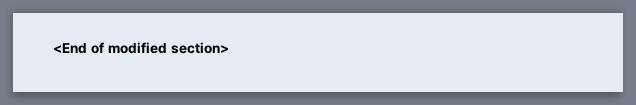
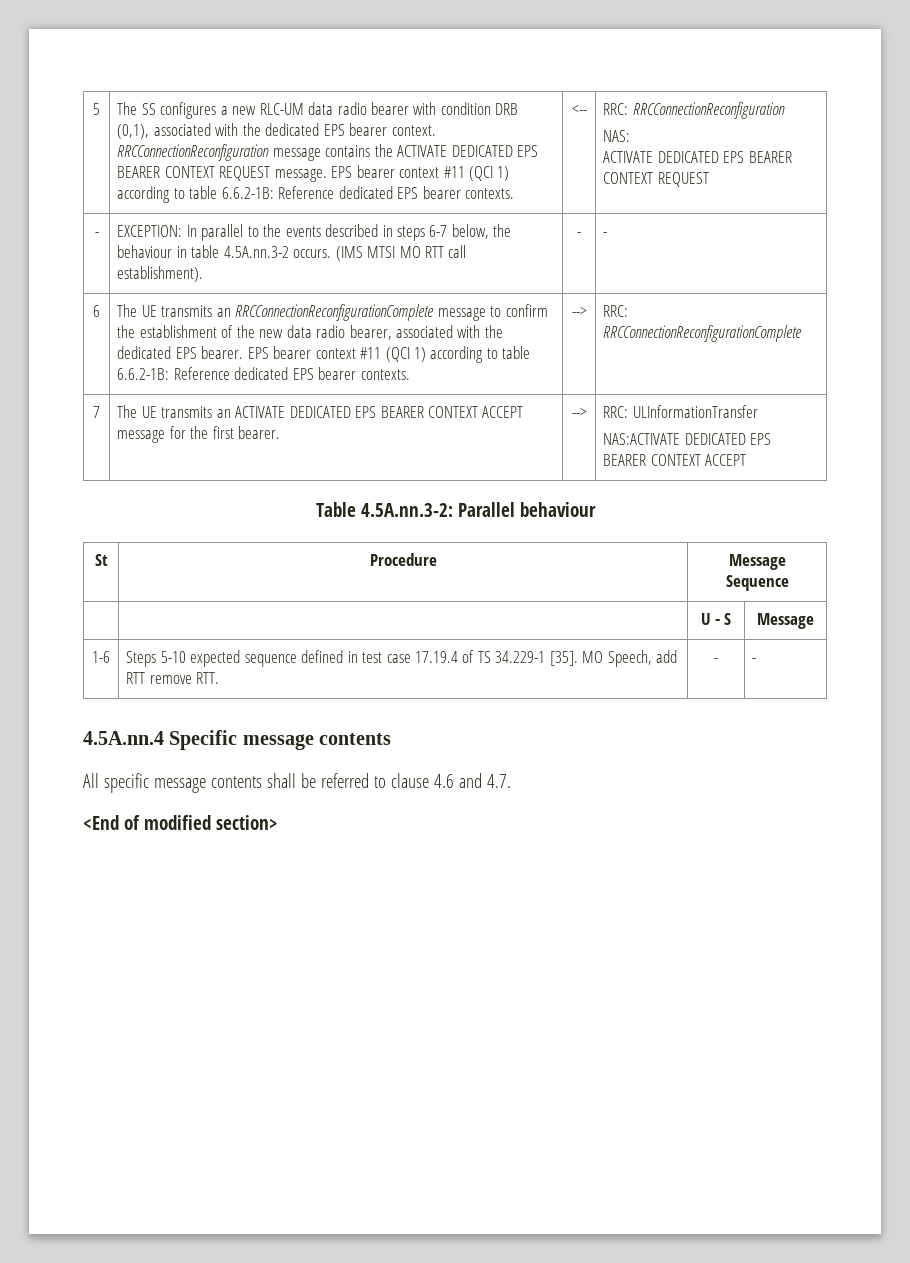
(53, 48) none -> [93,103,100,115] [117,102,519,119] [117,123,436,139] [117,144,539,161] [117,165,510,182] [117,186,515,203] [571,105,587,115] [603,102,785,119] [603,130,631,142] [603,151,792,163] [603,172,709,187] [94,232,99,237] [117,224,512,241] [117,245,467,261] [117,266,204,282] [577,232,581,237] [603,232,608,237] [93,305,100,317] [117,304,548,321] [117,325,503,340] [117,346,531,363] [117,367,410,380] [571,307,587,317] [603,305,629,317] [603,325,803,342] [93,406,100,418] [117,405,524,418] [117,426,281,443] [571,408,587,418] [603,405,758,418] [603,433,772,445] [603,454,747,466] [315,502,596,517] [94,554,108,566] [369,553,437,566] [728,554,786,570] [725,575,789,591] [700,613,732,625] [757,613,814,629] [92,651,110,663] [126,650,678,667] [126,672,220,684] [714,658,718,663] [752,658,757,663] [83,730,392,750] [83,773,511,793] 5 | The SS configures a new RLC-UM data radio bearer with condition DRB (0,1), associated with the dedicated EPS bearer context. RRCConnectionReconfiguration message contains the ACTIVATE DEDICATED EPS BEARER CONTEXT REQUEST message. EPS bearer context #11 (QCI 1) according to table 6.6.2-1B: Reference dedicated EPS bearer contexts. | <-- | RRC: RRCConnectionReconfiguration // NAS: // ACTIVATE DEDICATED EPS BEARER CONTEXT REQUEST // - | EXCEPTION: In parallel to the events described in steps 6-7 below, the behaviour in table 4.5A.nn.3-2 occurs. (IMS MTSI MO RTT call establishment). | - | - // 6 | The UE transmits an RRCConnectionReconfigurationComplete message to confirm the establishment of the new data radio bearer, associated with the dedicated EPS bearer. EPS bearer context #11 (QCI 1) according to table 6.6.2-1B: Reference dedicated EPS bearer contexts. | --> | RRC: RRCConnectionReconfigurationComplete // 7 | The UE transmits an ACTIVATE DEDICATED EPS BEARER CONTEXT ACCEPT message for the first bearer. | --> | RRC: ULInformationTransfer // NAS:ACTIVATE DEDICATED EPS BEARER CONTEXT ACCEPT // Table 4.5A.nn.3-2: Parallel behaviour // St | Procedure | Message Sequence // | | U - S | Message // 1-6 | Steps 5-10 expected sequence defined in test case 17.19.4 of TS 34.229-1 [35]. MO Speech, add RTT remove RTT. | - | - // 4.5A.nn.4 Specific message contents // All specific message contents shall be referred to clause 4.6 and 4.7. //

